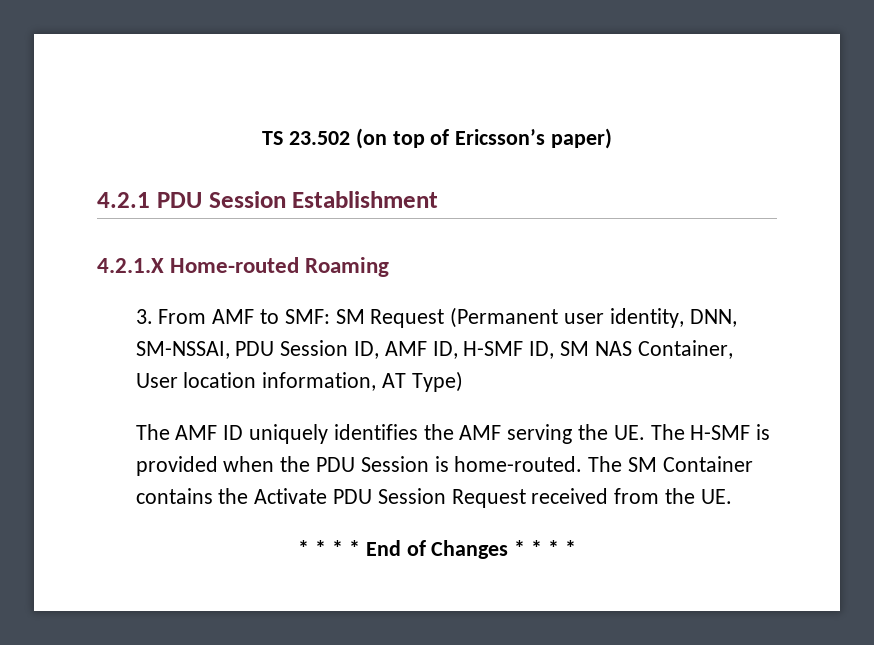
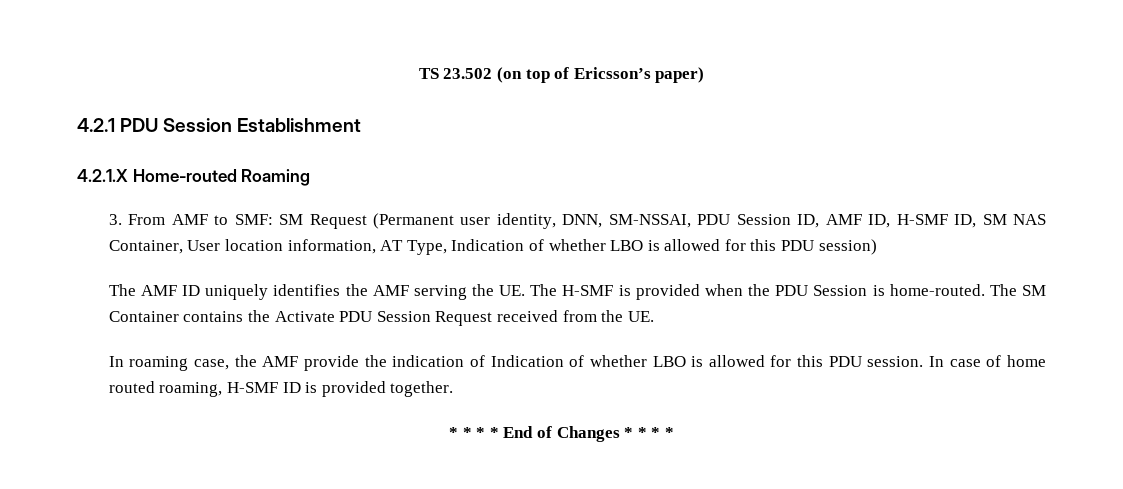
[411,371,463,392] Type) -> [406,239,877,255] Type, Indication of whether LBO is allowed for this PDU session)
(732, 496) none -> [108,355,1046,371] [108,381,454,397] // In roaming case, the AMF provide the indication of Indication of whether LBO is allowed for this PDU session. In case of home routed roaming, H-SMF ID is provided together.

